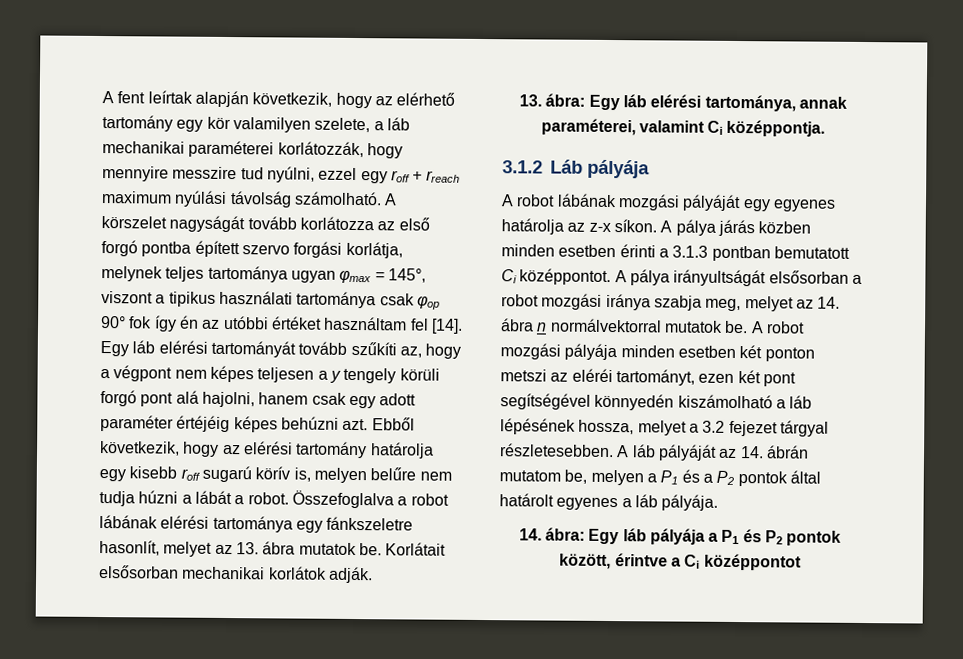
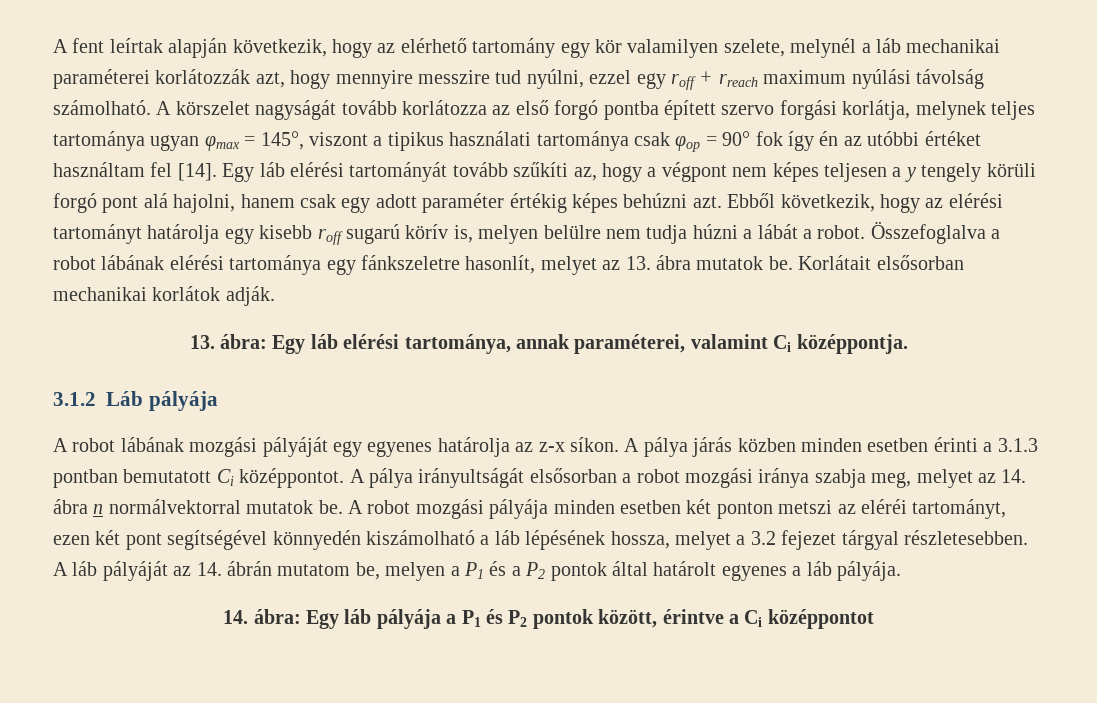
(371, 125) none -> [790,38,857,58] melynél
[277,141,364,158] korlátozzák, -> [155,69,285,88] korlátozzák azt,
(440, 302) none -> [705,136,717,146] =
[176,415,231,433] értéjéig -> [509,193,567,213] értékig
[295,441,368,459] tartomány -> [53,224,142,244] tartományt
[370,467,417,481] belűre -> [543,225,601,239] belülre

